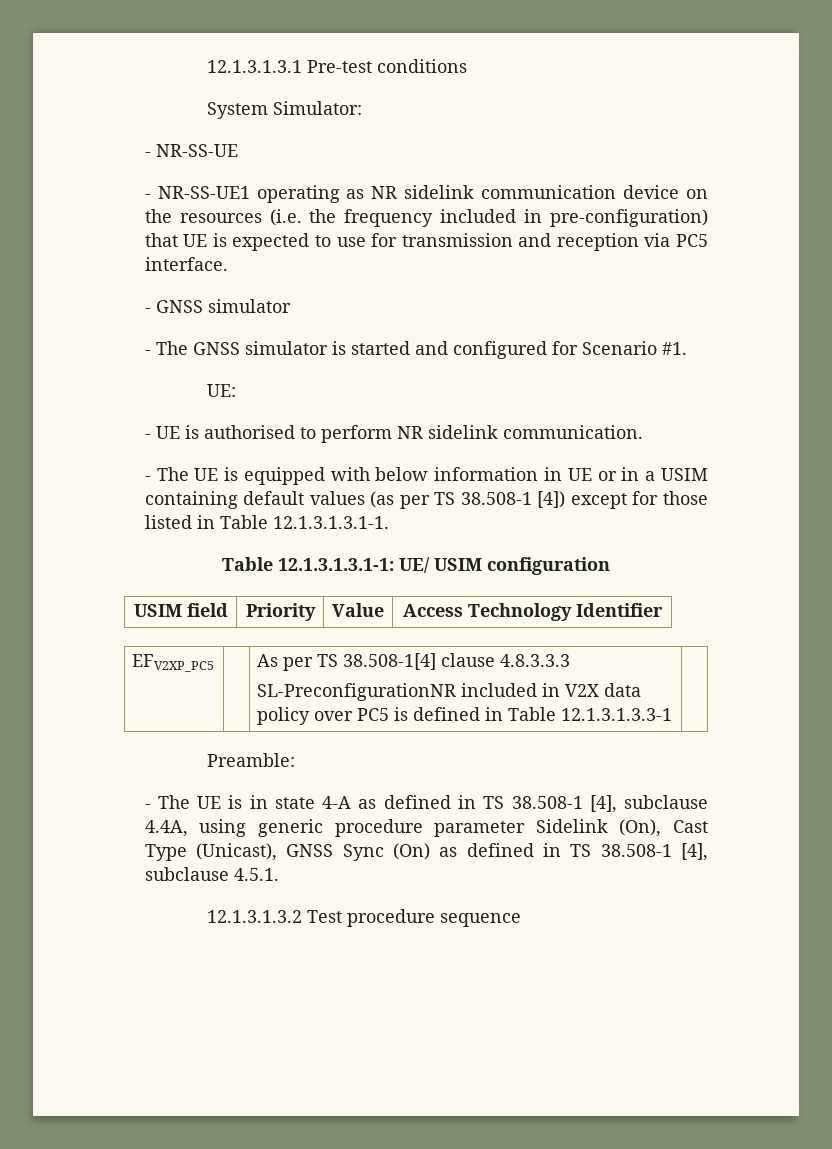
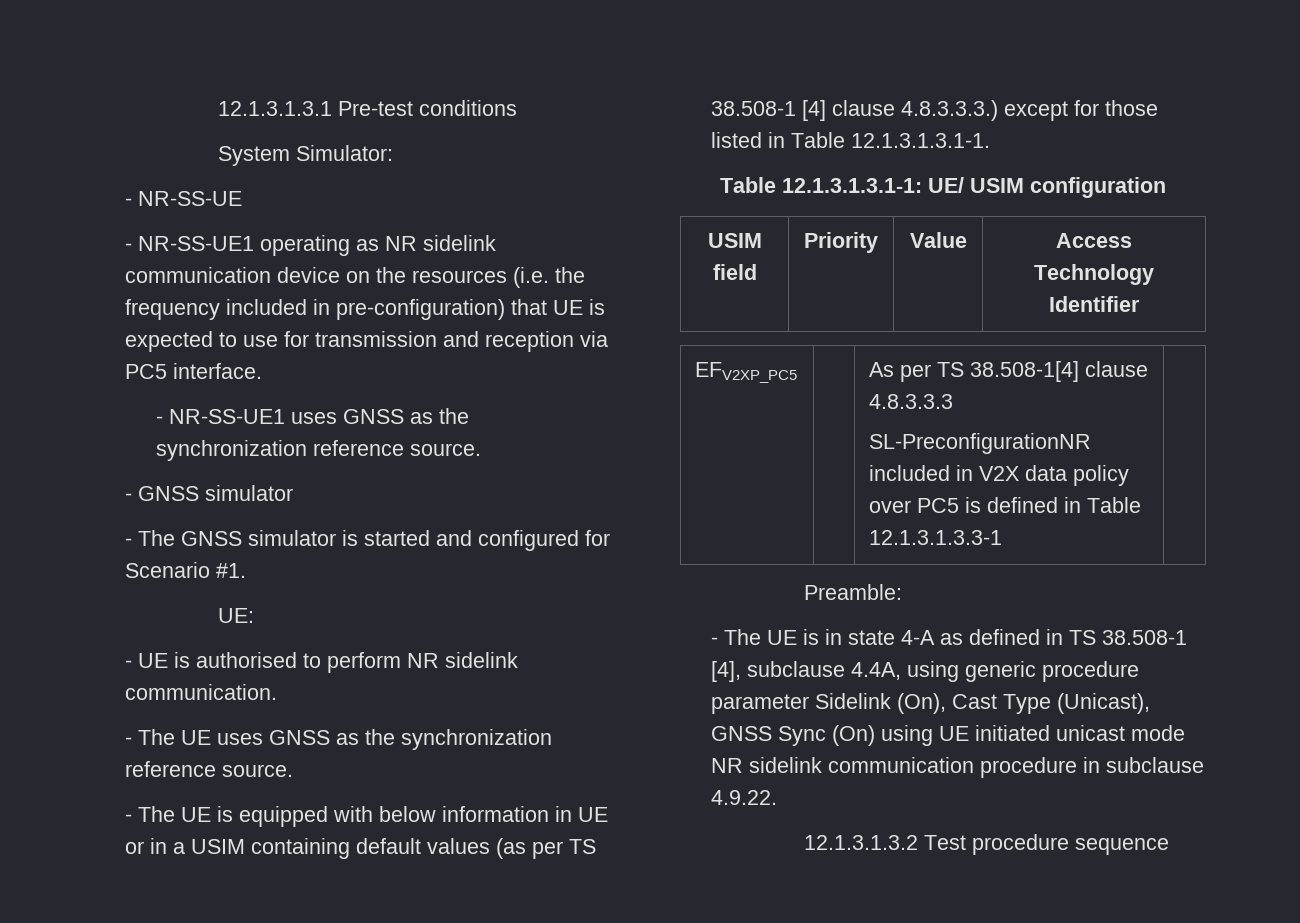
(228, 264) none -> [156,408,470,424] [156,440,482,461] // - NR-SS-UE1 uses GNSS as the synchronization reference source.
(643, 432) none -> [125,729,553,750] [125,761,294,777] // - The UE uses GNSS as the synchronization reference source.
[537,491,566,508] [4]) -> [802,100,999,121] [4] clause 4.8.3.3.3.)
[439,843,708,861] [144,867,279,881] as defined in TS 38.508-1 [4], subclause 4.5.1. -> [881,725,1186,746] [711,757,1205,778] [711,790,778,805] using UE initiated unicast mode NR sidelink communication procedure in subclause 4.9.22.

